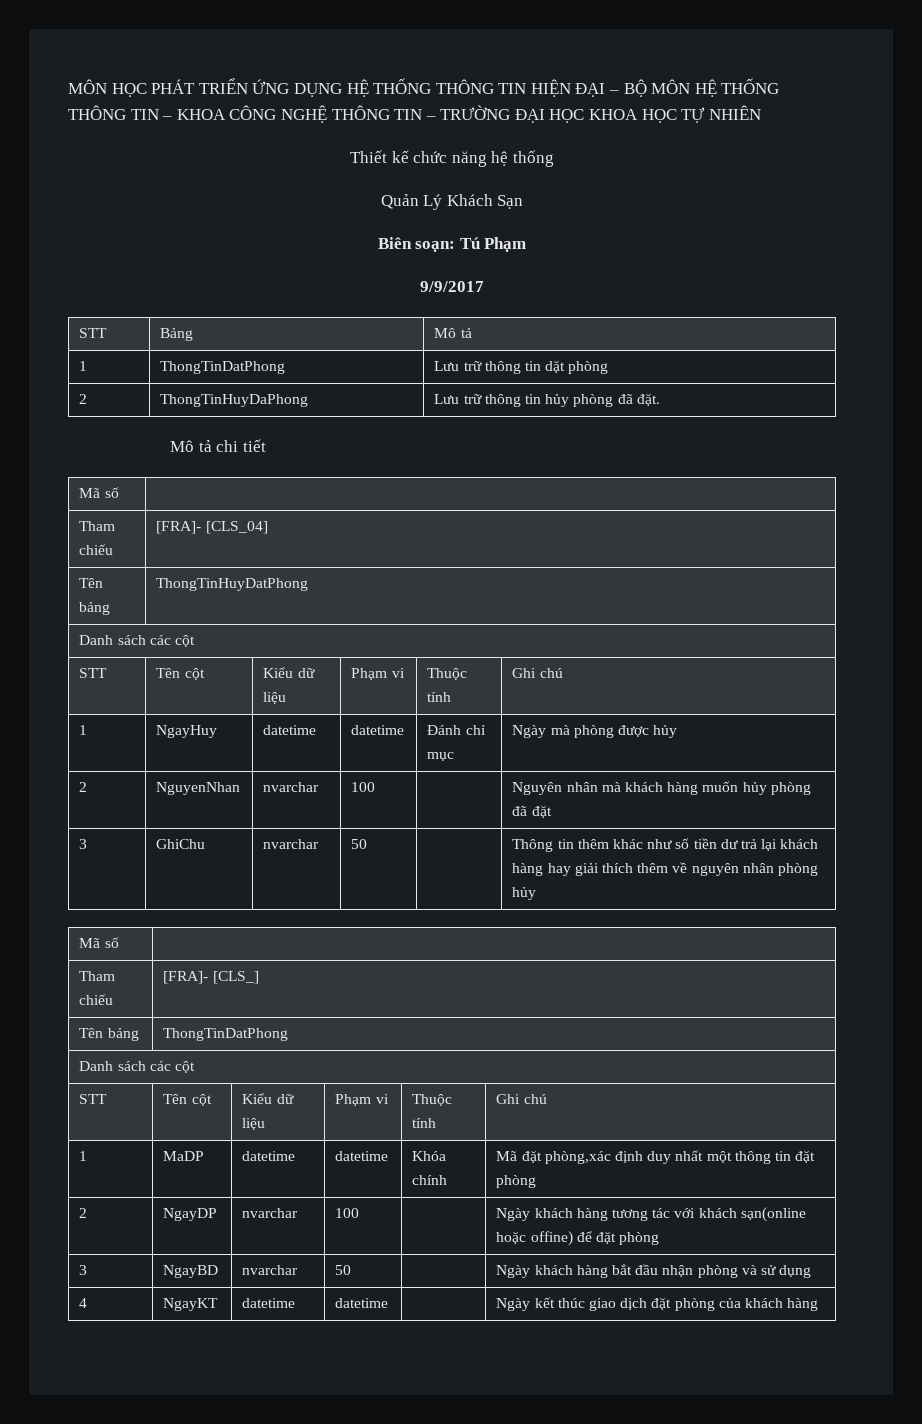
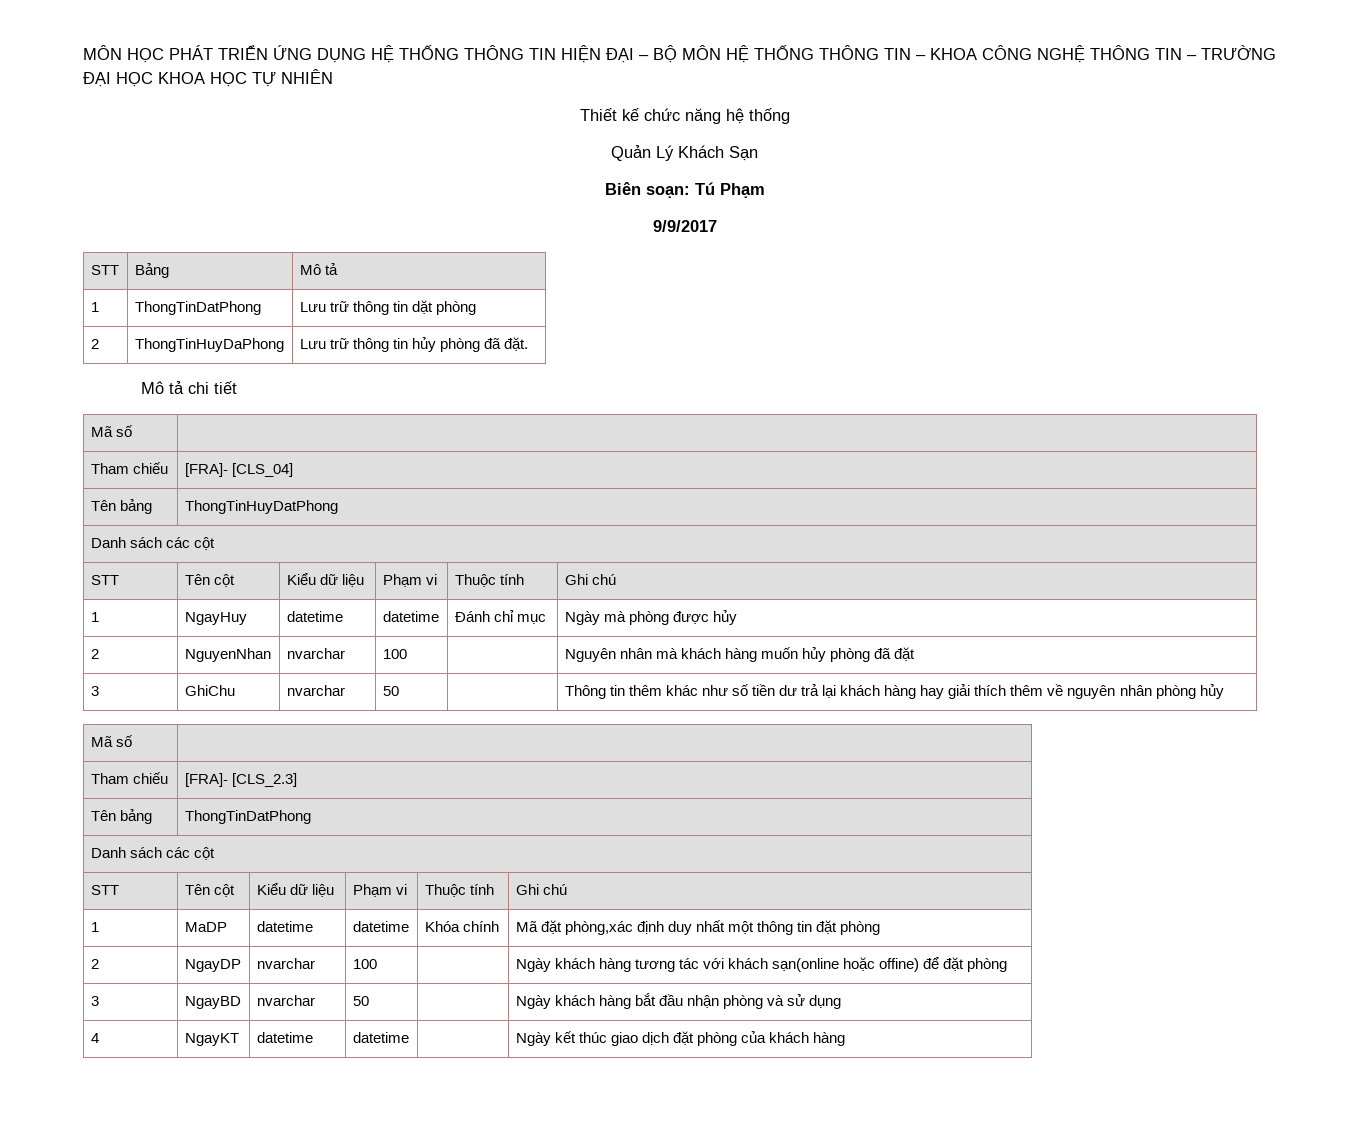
[212,971,259,984] [CLS_] -> [231,773,297,787] [CLS_2.3]

